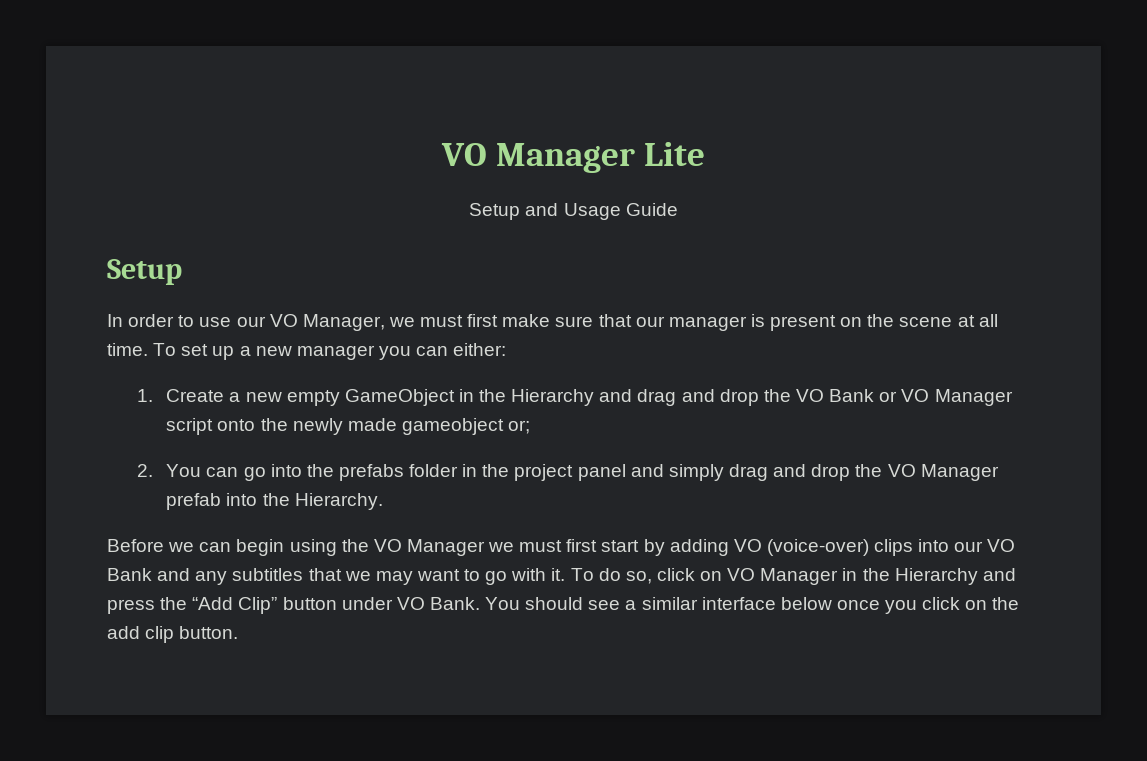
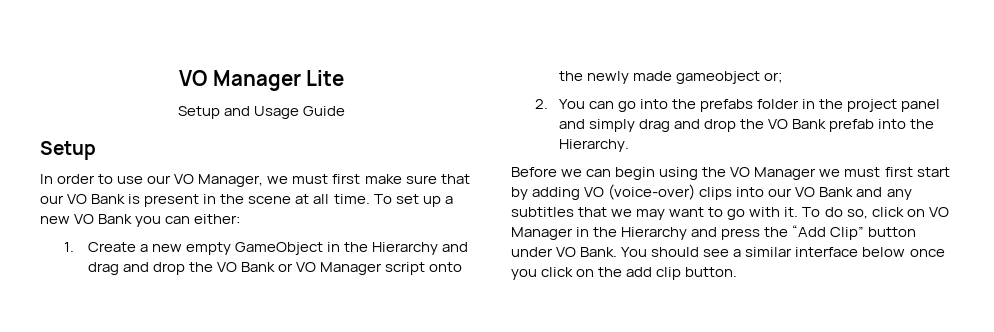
[668,316,747,331] manager -> [67,194,126,204] VO Bank
[840,317,863,327] on -> [203,194,217,204] in
[296,345,375,360] manager -> [74,214,133,224] VO Bank
[920,464,999,481] Manager -> [792,119,827,129] Bank

